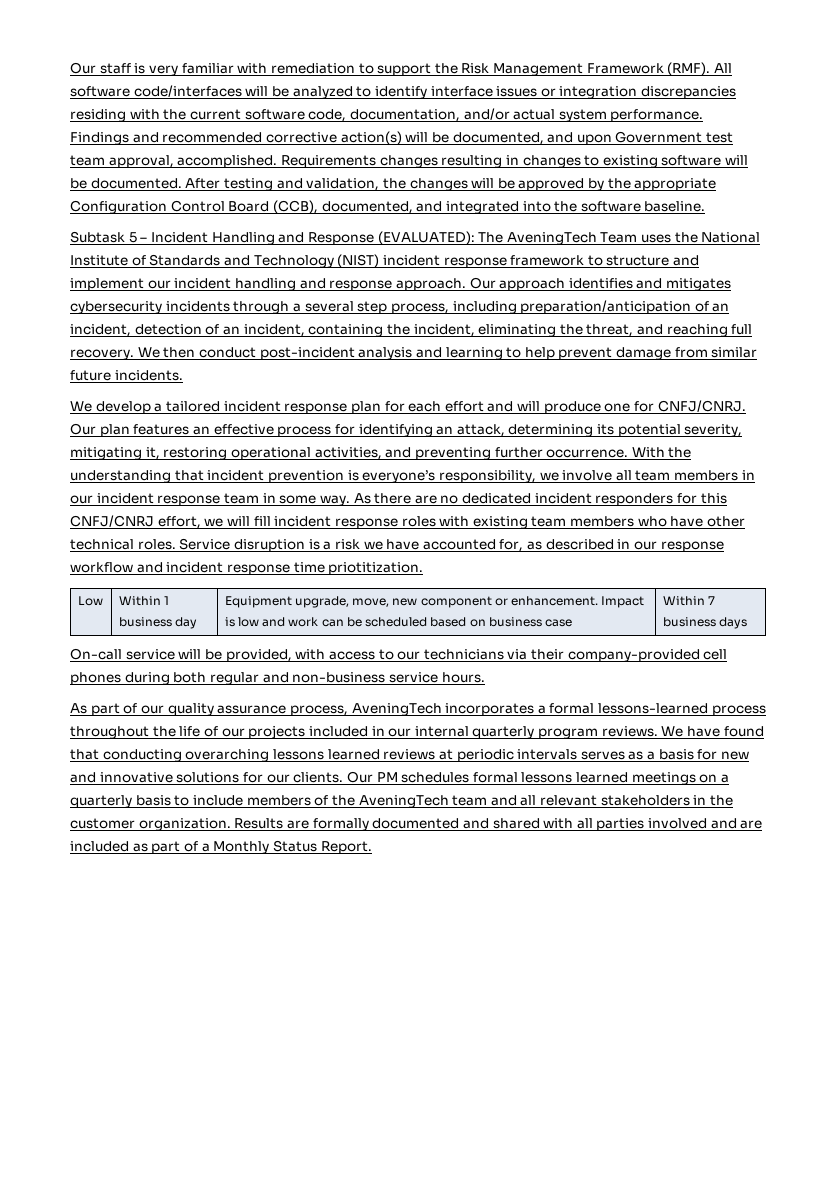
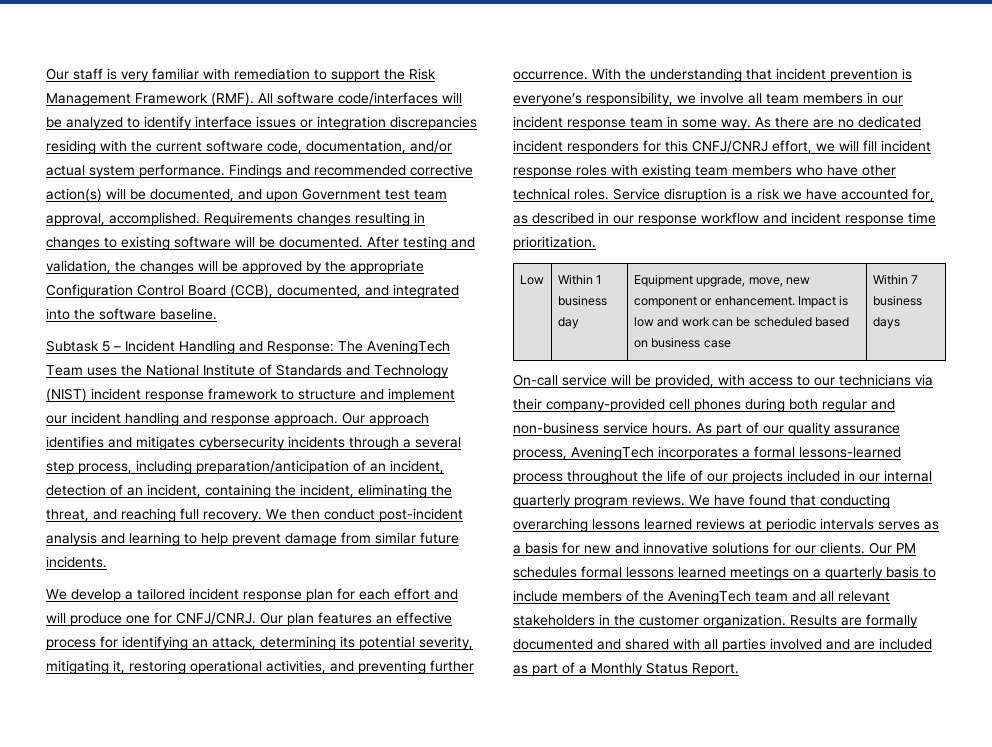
[307,231,475,245] Response (EVALUATED): -> [267,341,334,354] Response:
[328,562,424,575] priotitization. -> [513,236,596,250] prioritization.
(485, 677) // -> (692, 428) none

